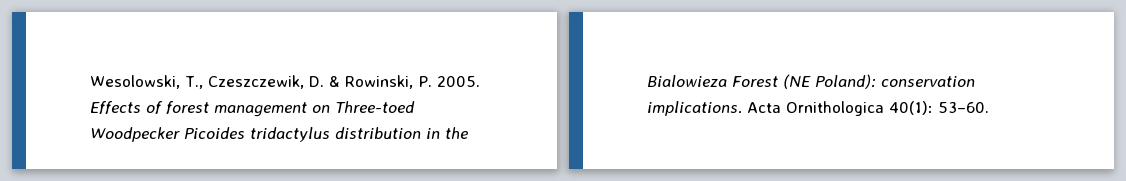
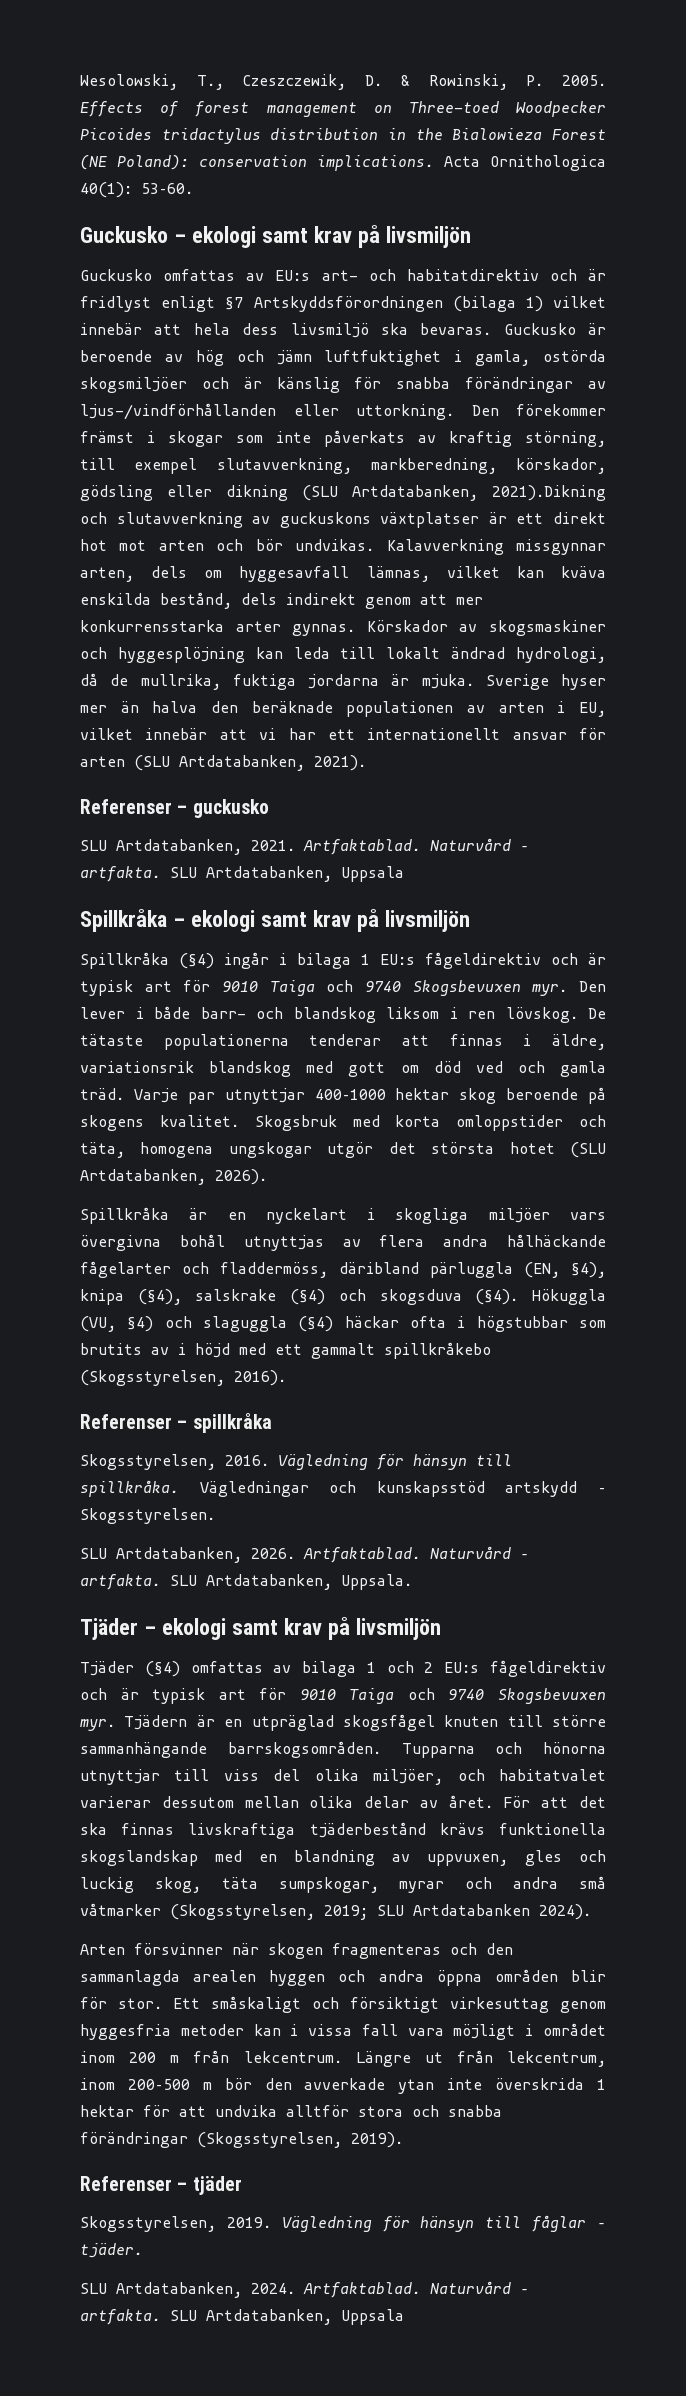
(989, 107) none -> [80,225,471,248] [80,269,606,281] [80,296,606,312] [80,323,606,338] [80,350,606,366] [80,377,606,393] [80,403,606,420] [80,430,606,447] [80,458,606,474] [80,485,606,501] [80,512,606,528] [80,539,606,555] [80,566,607,582] [80,592,483,609] [80,620,606,636] [80,647,606,663] [80,673,606,690] [80,701,606,717] [80,728,606,740] [80,755,366,771] [80,799,269,818] [80,838,529,855] [80,866,404,882] [80,909,470,932] [80,952,606,969] [80,980,606,996] [80,1006,606,1023] [80,1034,606,1050] [80,1061,606,1077] [80,1087,606,1104] [80,1115,606,1131] [80,1142,606,1158] [80,1169,267,1185] [80,1207,606,1224] [80,1234,606,1251] [80,1261,606,1278] [80,1289,606,1305] [80,1316,606,1332] [80,1342,491,1359] [80,1370,286,1386] [80,1413,272,1433] [80,1454,512,1470] [80,1480,606,1497] [80,1508,215,1524] [80,1546,529,1563] [80,1574,412,1590] [80,1617,441,1640] [80,1660,606,1677] [80,1688,606,1704] [80,1714,606,1731] [80,1741,606,1758] [80,1769,606,1785] [80,1795,606,1808] [80,1822,606,1839] [80,1850,606,1866] [80,1876,606,1893] [80,1903,591,1920] [80,1943,513,1959] [80,1969,607,1986] [80,1996,606,2013] [80,2023,606,2040] [80,2050,606,2067] [80,2078,607,2094] [80,2105,502,2117] [80,2132,403,2148] [80,2176,242,2195] [80,2215,606,2232] [80,2243,143,2258] [80,2281,529,2298] [80,2309,404,2325] // Guckusko – ekologi samt krav på livsmiljön // Guckusko omfattas av EU:s art- och habitatdirektiv och är fridlyst enligt §7 Artskyddsförordningen (bilaga 1) vilket innebär att hela dess livsmiljö ska bevaras. Guckusko är beroende av hög och jämn luftfuktighet i gamla, ostörda skogsmiljöer och är känslig för snabba förändringar av ljus-/vindförhållanden eller uttorkning. Den förekommer främst i skogar som inte påverkats av kraftig störning, till exempel slutavverkning, markberedning, körskador, gödsling eller dikning (SLU Artdatabanken, 2021).Dikning och slutavverkning av guckuskons växtplatser är ett direkt hot mot arten och bör undvikas. Kalavverkning missgynnar arten, dels om hyggesavfall lämnas, vilket kan kväva enskilda bestånd, dels indirekt genom att mer konkurrensstarka arter gynnas. Körskador av skogsmaskiner och hyggesplöjning kan leda till lokalt ändrad hydrologi, då de mullrika, fuktiga jordarna är mjuka. Sverige hyser mer än halva den beräknade populationen av arten i EU, vilket innebär att vi har ett internationellt ansvar för arten (SLU Artdatabanken, 2021). // Referenser – guckusko // SLU Artdatabanken, 2021. Artfaktablad. Naturvård – artfakta. SLU Artdatabanken, Uppsala // Spillkråka – ekologi samt krav på livsmiljön // Spillkråka (§4) ingår i bilaga 1 EU:s fågeldirektiv och är typisk art för 9010 Taiga och 9740 Skogsbevuxen myr. Den lever i både barr- och blandskog liksom i ren lövskog. De tätaste populationerna tenderar att finnas i äldre, variationsrik blandskog med gott om död ved och gamla träd. Varje par utnyttjar 400–1000 hektar skog beroende på skogens kvalitet. Skogsbruk med korta omloppstider och täta, homogena ungskogar utgör det största hotet (SLU Artdatabanken, 2026). // Spillkråka är en nyckelart i skogliga miljöer vars övergivna bohål utnyttjas av flera andra hålhäckande fågelarter och fladdermöss, däribland pärluggla (EN, §4), knipa (§4), salskrake (§4) och skogsduva (§4). Hökuggla (VU, §4) och slaguggla (§4) häckar ofta i högstubbar som brutits av i höjd med ett gammalt spillkråkebo (Skogsstyrelsen, 2016). // Referenser – spillkråka // Skogsstyrelsen, 2016. Vägledning för hänsyn till spillkråka. Vägledningar och kunskapsstöd artskydd – Skogsstyrelsen. // SLU Artdatabanken, 2026. Artfaktablad. Naturvård – artfakta. SLU Artdatabanken, Uppsala. // Tjäder – ekologi samt krav på livsmiljön // Tjäder (§4) omfattas av bilaga 1 och 2 EU:s fågeldirektiv och är typisk art för 9010 Taiga och 9740 Skogsbevuxen myr. Tjädern är en utpräglad skogsfågel knuten till större sammanhängande barrskogsområden. Tupparna och hönorna utnyttjar till viss del olika miljöer, och habitatvalet varierar dessutom mellan olika delar av året. För att det ska finnas livskraftiga tjäderbestånd krävs funktionella skogslandskap med en blandning av uppvuxen, gles och luckig skog, täta sumpskogar, myrar och andra små våtmarker (Skogsstyrelsen, 2019; SLU Artdatabanken 2024). // Arten försvinner när skogen fragmenteras och den sammanlagda arealen hyggen och andra öppna områden blir för stor. Ett småskaligt och försiktigt virkesuttag genom hyggesfria metoder kan i vissa fall vara möjligt i området inom 200 m från lekcentrum. Längre ut från lekcentrum, inom 200–500 m bör den avverkade ytan inte överskrida 1 hektar för att undvika alltför stora och snabba förändringar (Skogsstyrelsen, 2019). // Referenser – tjäder // Skogsstyrelsen, 2019. Vägledning för hänsyn till fåglar – tjäder. // SLU Artdatabanken, 2024. Artfaktablad. Naturvård – artfakta. SLU Artdatabanken, Uppsala

